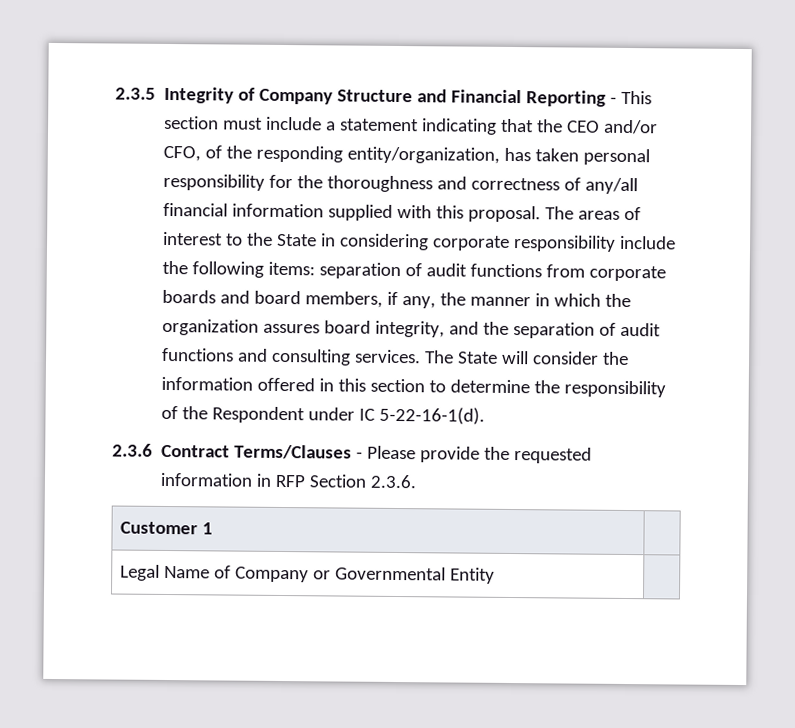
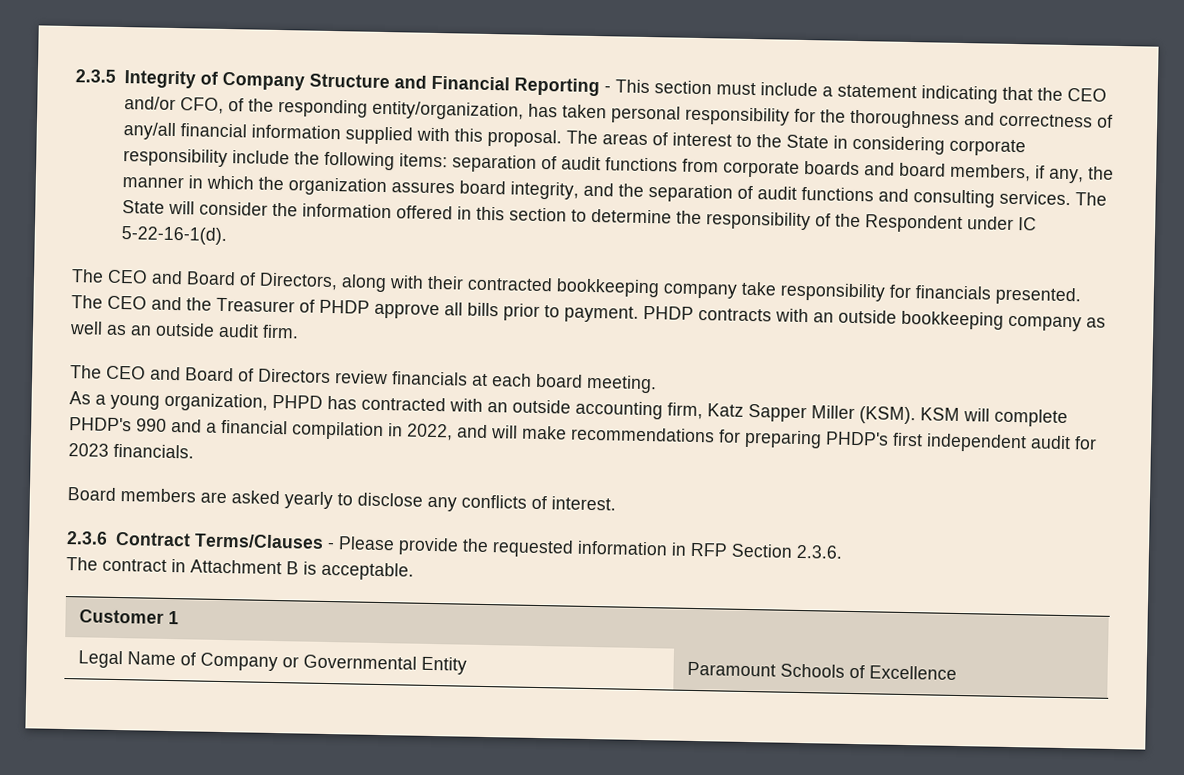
(486, 415) none -> [71,269,1081,306] [71,295,1106,332] [69,321,299,339] [70,365,657,394] [69,391,1068,428] [69,417,1097,453] [68,443,194,459] [67,487,616,512] // The CEO and Board of Directors, along with their contracted bookkeeping company take responsibility for financials presented. The CEO and the Treasurer of PHDP approve all bills prior to payment. PHDP contracts with an outside bookkeeping company as well as an outside audit firm. // The CEO and Board of Directors review financials at each board meeting. // As a young organization, PHPD has contracted with an outside accounting firm, Katz Sapper Miller (KSM). KSM will complete PHDP's 990 and a financial compilation in 2022, and will make recommendations for preparing PHDP's first independent audit for 2023 financials. // Board members are asked yearly to disclose any conflicts of interest.
(418, 481) none -> [66,557,414,581] // The contract in Attachment B is acceptable.
(495, 575) none -> [686,661,957,680] Paramount Schools of Excellence

